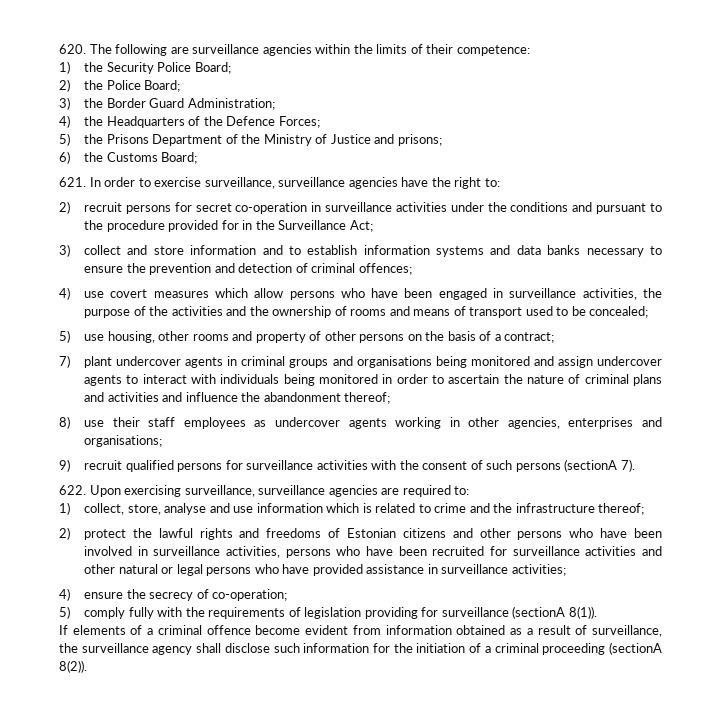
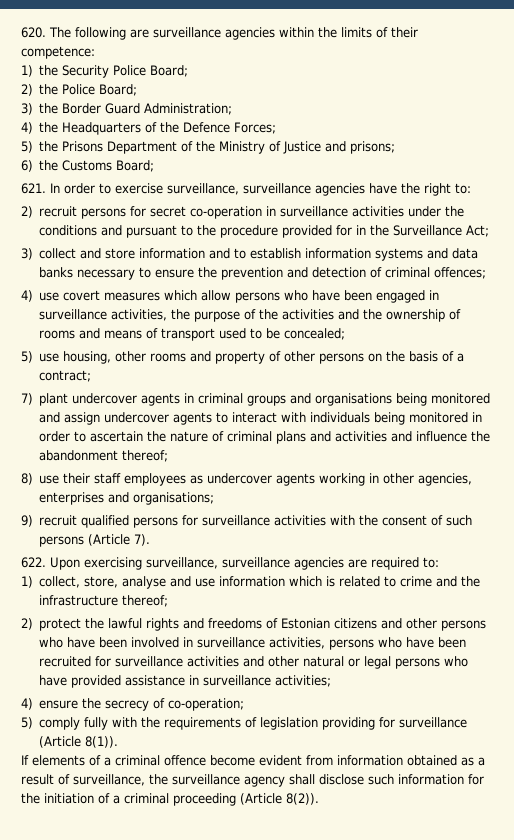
[564,459,618,472] (sectionA -> [88,534,131,546] (Article
[512,606,566,619] (sectionA -> [39,736,82,748] (Article
[609,642,663,655] (sectionA -> [240,793,282,805] (Article

